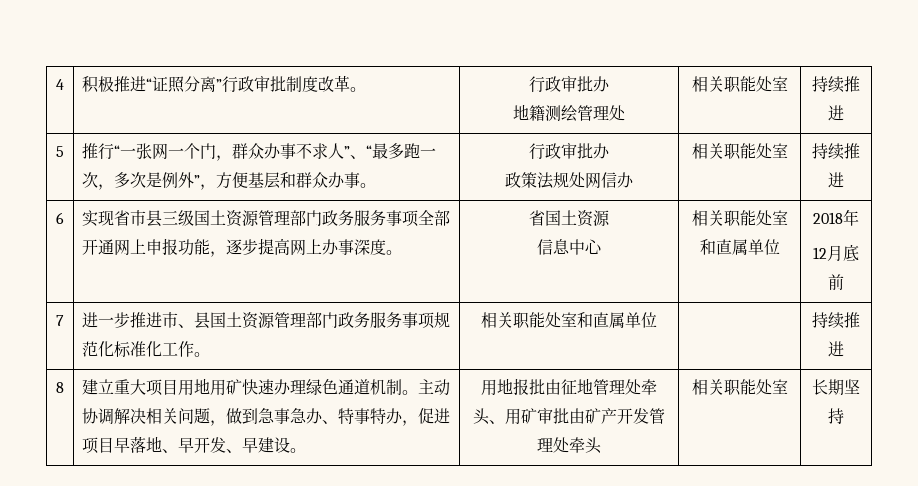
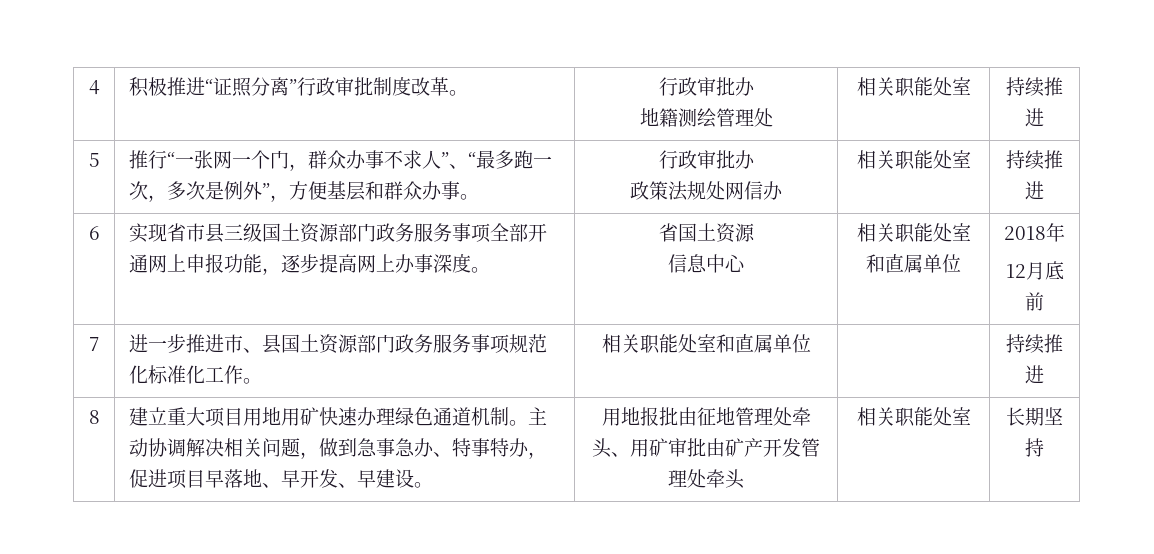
[258,210,291,226] 管理 -> (339, 232) none
[274,312,307,328] 管理 -> (358, 343) none

